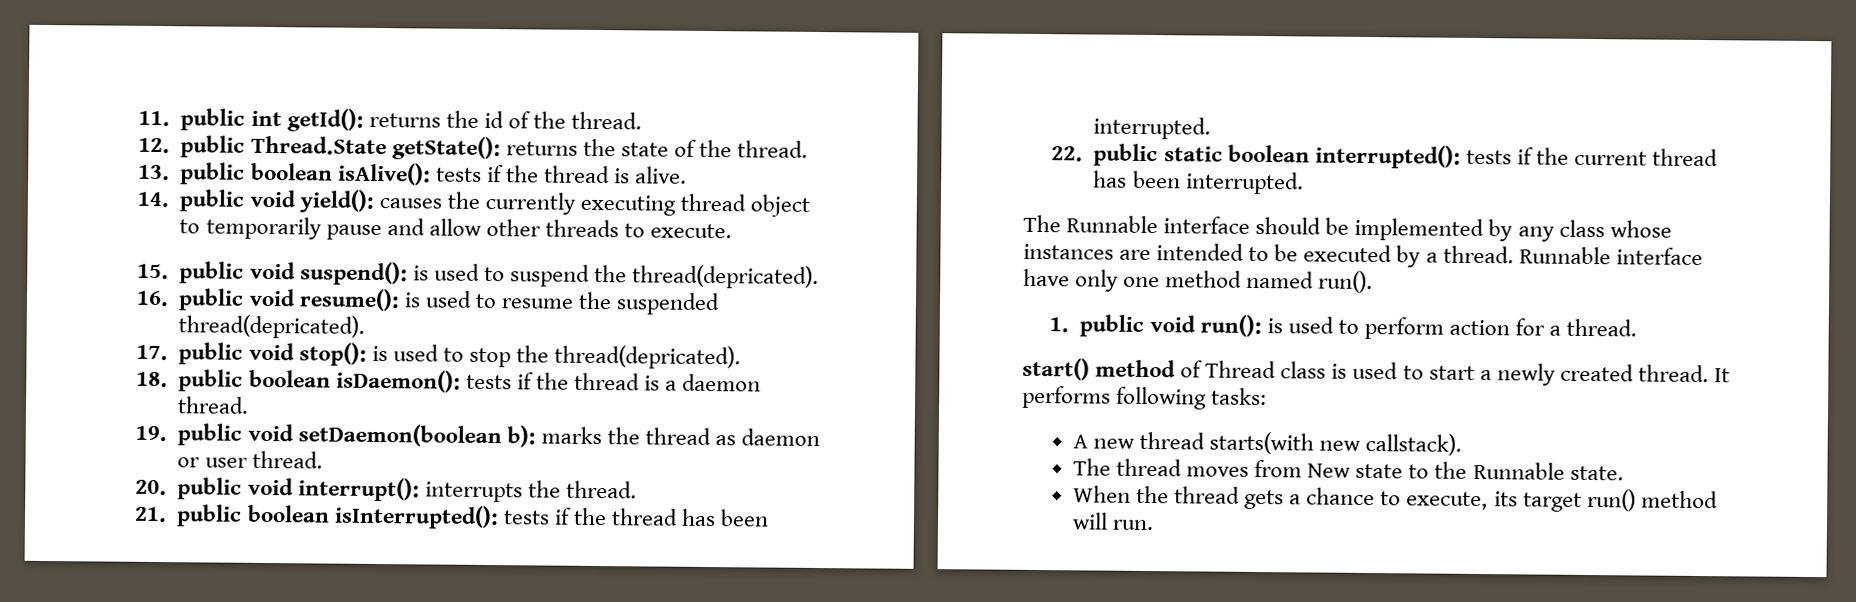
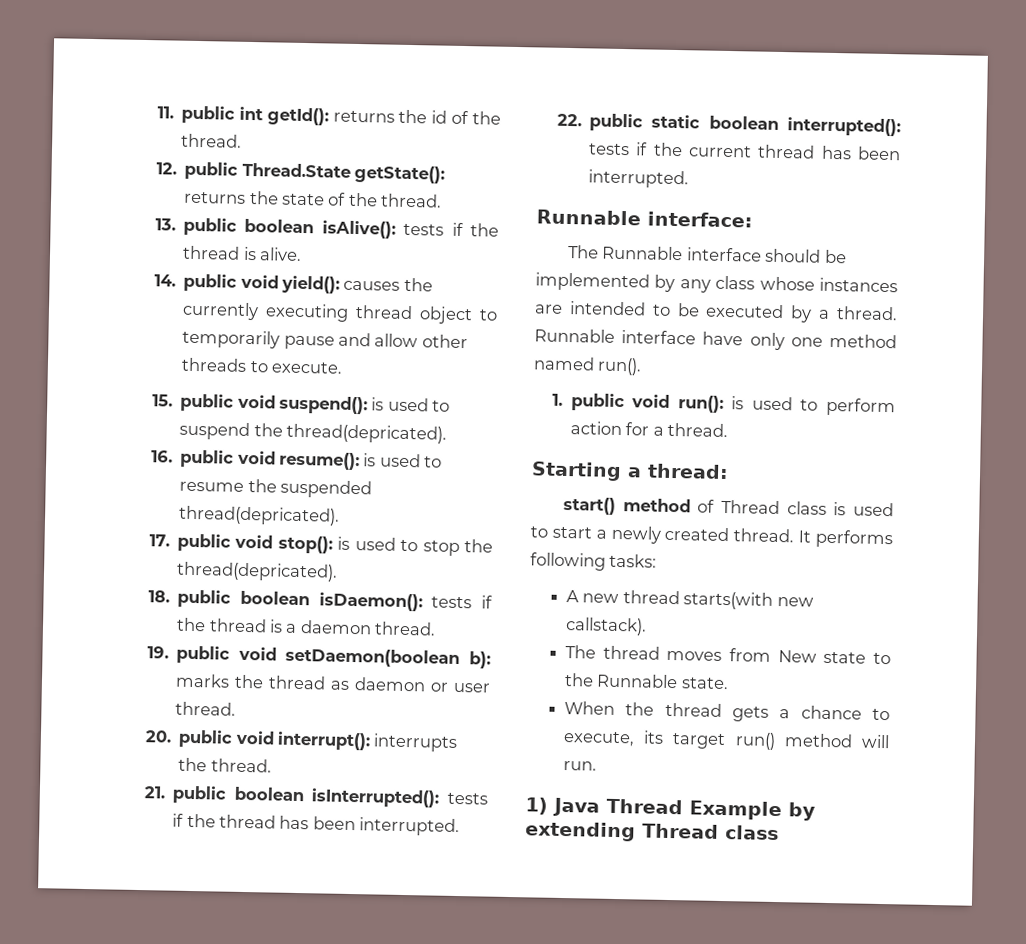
(1304, 183) none -> [536,209,753,228] // Runnable interface:
(1638, 327) none -> [531,461,729,482] // Starting a thread:
(1155, 525) none -> [525,797,816,821] [525,821,779,842] // 1) Java Thread Example by extending Thread class

